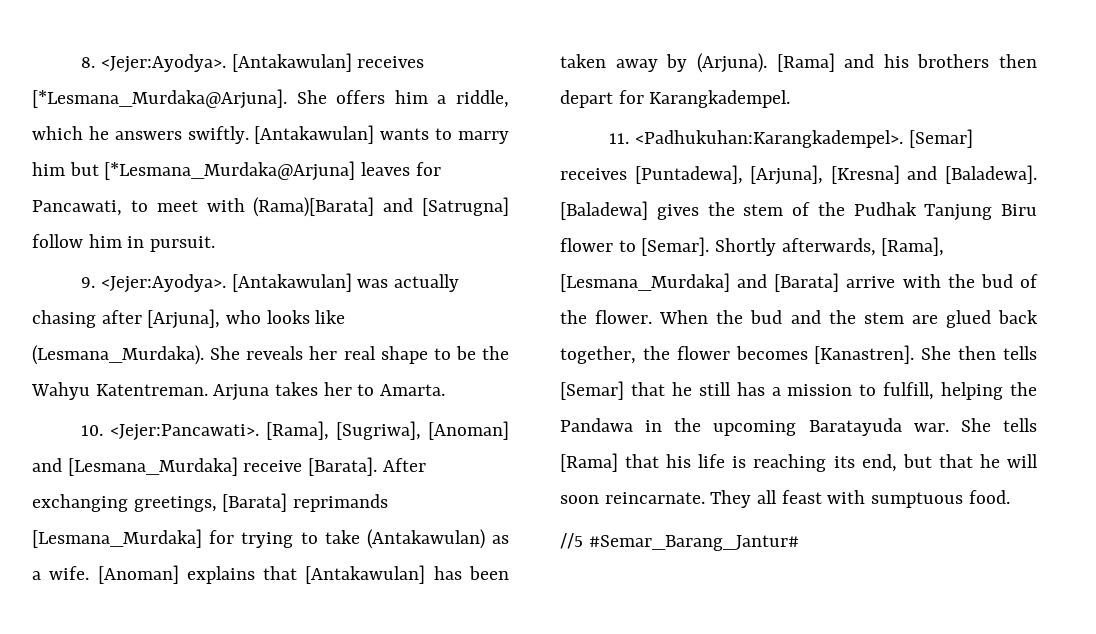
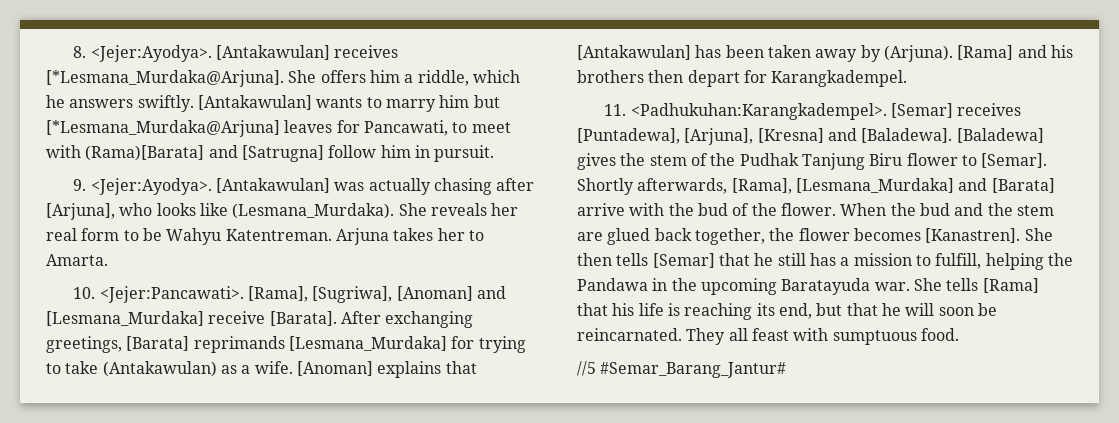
[380,346,428,364] shape -> [81,228,120,241] form
[482,346,509,360] the -> (162, 234) none
[604,492,705,504] reincarnate. -> [977,303,997,316] [577,328,682,341] be reincarnated.

